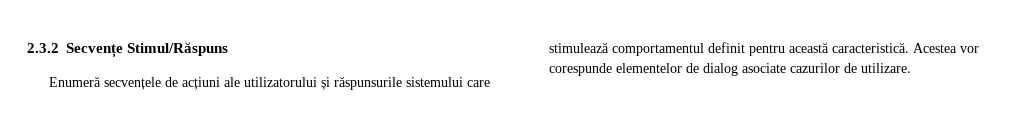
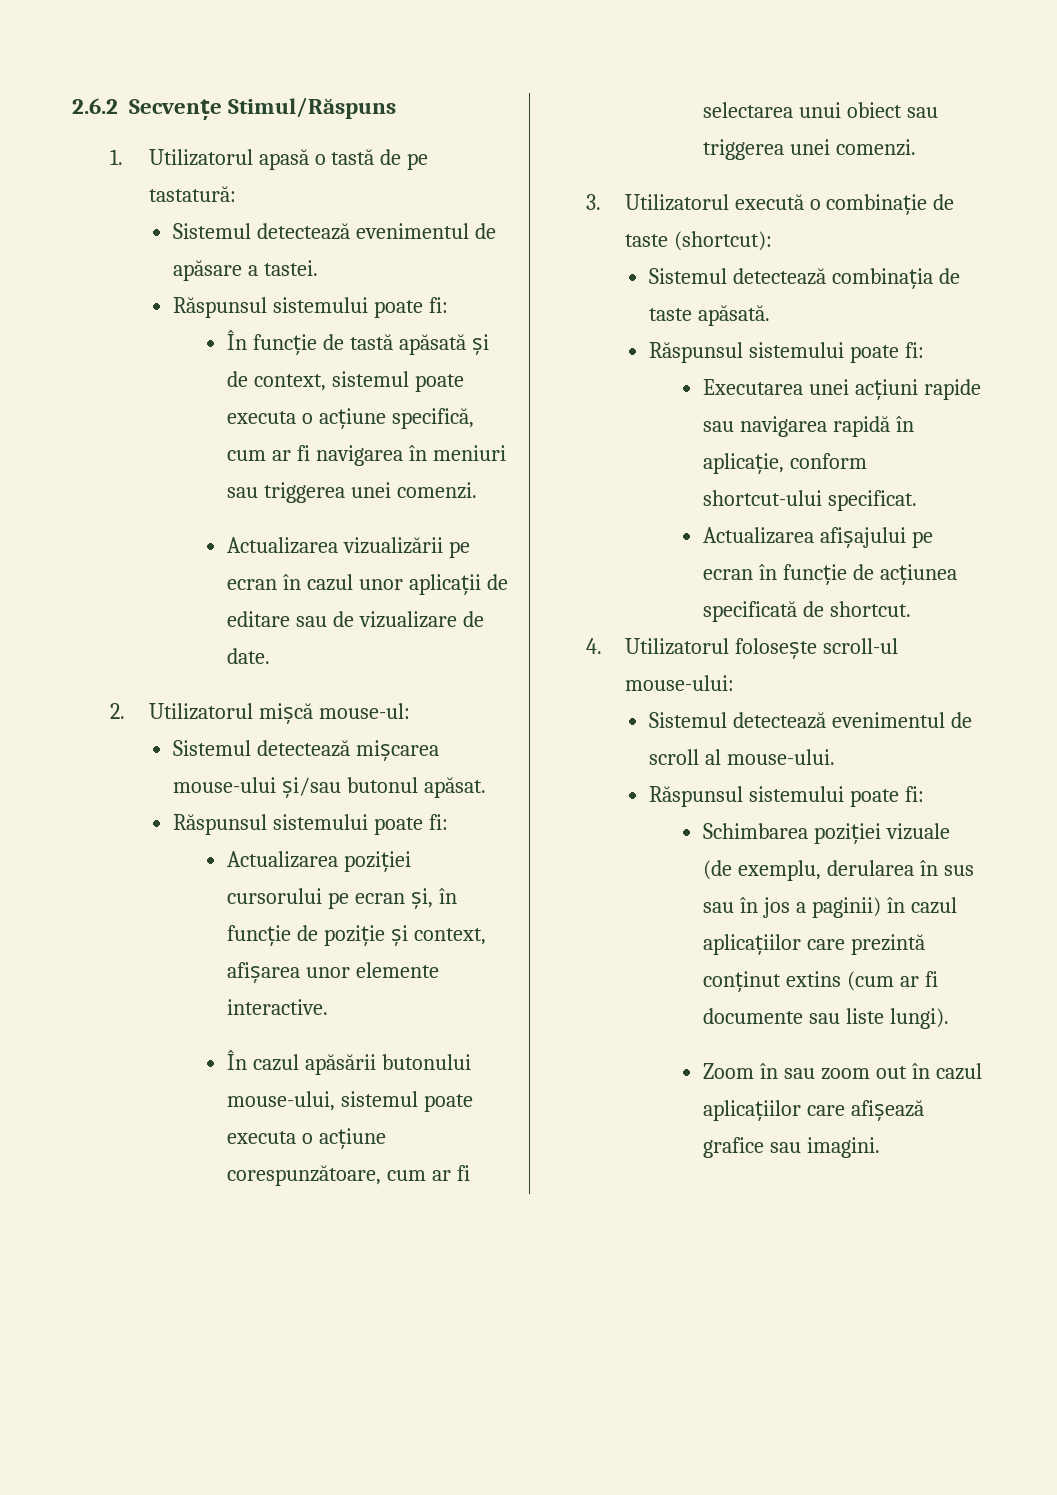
[27,43,59,53] 2.3.2 -> [72,98,118,114] 2.6.2
[49,76,491,90] [549,42,980,56] [549,63,912,76] Enumeră secvențele de acțiuni ale utilizatorului și răspunsurile sistemului care stimulează comportamentul definit pentru această caracteristică. Acestea vor corespunde elementelor de dialog asociate cazurilor de utilizare. -> [110,149,429,170] [148,186,236,202] [172,223,496,240] [172,260,318,281] [172,297,448,318] [227,330,489,355] [227,371,465,392] [227,408,475,429] [227,445,506,466] [227,482,478,503] [227,537,471,558] [227,574,508,595] [227,611,485,628] [227,648,271,664] [110,703,410,724] [172,740,439,761] [172,777,486,798] [172,814,448,835] [227,851,412,872] [227,888,458,909] [227,925,487,946] [227,962,440,983] [227,999,329,1015] [227,1050,472,1075] [227,1091,474,1112] [227,1128,387,1149] [227,1165,471,1186] [703,102,939,118] [703,139,917,160] [586,194,955,215] [624,231,772,251] [648,268,960,289] [648,305,770,326] [648,342,924,363] [703,379,982,400] [703,416,915,437] [703,453,868,474] [703,490,918,511] [703,527,934,548] [703,564,958,585] [703,601,912,622] [586,638,898,659] [624,675,734,691] [648,712,972,729] [648,749,835,765] [648,786,924,807] [703,823,951,844] [703,860,975,881] [703,897,957,918] [703,934,926,955] [703,971,939,992] [703,1008,950,1029] [703,1063,982,1080] [703,1100,925,1121] [703,1137,881,1158] 1. Utilizatorul apasă o tastă de pe tastatură: // Sistemul detectează evenimentul de apăsare a tastei. // Răspunsul sistemului poate fi: // În funcție de tastă apăsată și de context, sistemul poate executa o acțiune specifică, cum ar fi navigarea în meniuri sau triggerea unei comenzi. // Actualizarea vizualizării pe ecran în cazul unor aplicații de editare sau de vizualizare de date. // 2. Utilizatorul mișcă mouse-ul: // Sistemul detectează mișcarea mouse-ului și/sau butonul apăsat. // Răspunsul sistemului poate fi: // Actualizarea poziției cursorului pe ecran și, în funcție de poziție și context, afișarea unor elemente interactive. // În cazul apăsării butonului mouse-ului, sistemul poate executa o acțiune corespunzătoare, cum ar fi selectarea unui obiect sau triggerea unei comenzi. // 3. Utilizatorul execută o combinație de taste (shortcut): // Sistemul detectează combinația de taste apăsată. // Răspunsul sistemului poate fi: // Executarea unei acțiuni rapide sau navigarea rapidă în aplicație, conform shortcut-ului specificat. // Actualizarea afișajului pe ecran în funcție de acțiunea specificată de shortcut. // 4. Utilizatorul folosește scroll-ul mouse-ului: // Sistemul detectează evenimentul de scroll al mouse-ului. // Răspunsul sistemului poate fi: // Schimbarea poziției vizuale (de exemplu, derularea în sus sau în jos a paginii) în cazul aplicațiilor care prezintă conținut extins (cum ar fi documente sau liste lungi). // Zoom în sau zoom out în cazul aplicațiilor care afișează grafice sau imagini.

